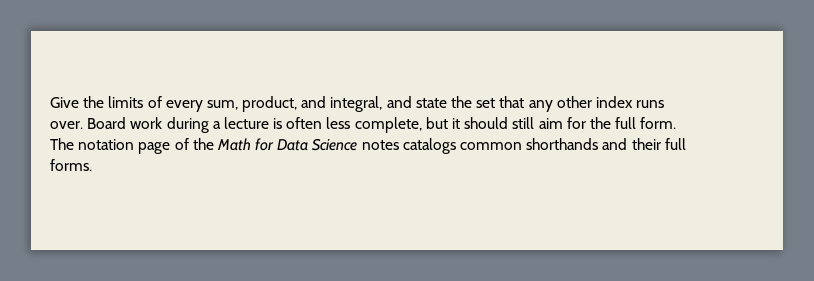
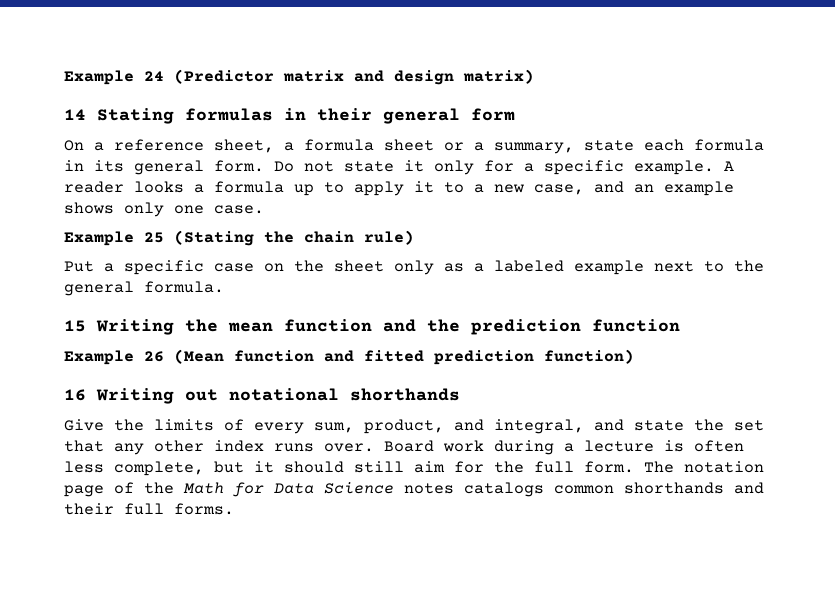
(50, 102) none -> [64,69,534,85] [64,108,515,124] [64,139,764,154] [64,160,734,175] [64,181,734,196] [64,202,264,217] [64,230,414,246] [64,260,764,275] [64,281,224,296] [64,319,680,335] [64,349,634,365] [64,388,460,404] Example 24 (Predictor matrix and design matrix) // 14 Stating formulas in their general form // On a reference sheet, a formula sheet or a summary, state each formula in its general form. Do not state it only for a specific example. A reader looks a formula up to apply it to a new case, and an example shows only one case. // Example 25 (Stating the chain rule) // Put a specific case on the sheet only as a labeled example next to the general formula. // 15 Writing the mean function and the prediction function // Example 26 (Mean function and fitted prediction function) // 16 Writing out notational shorthands //

